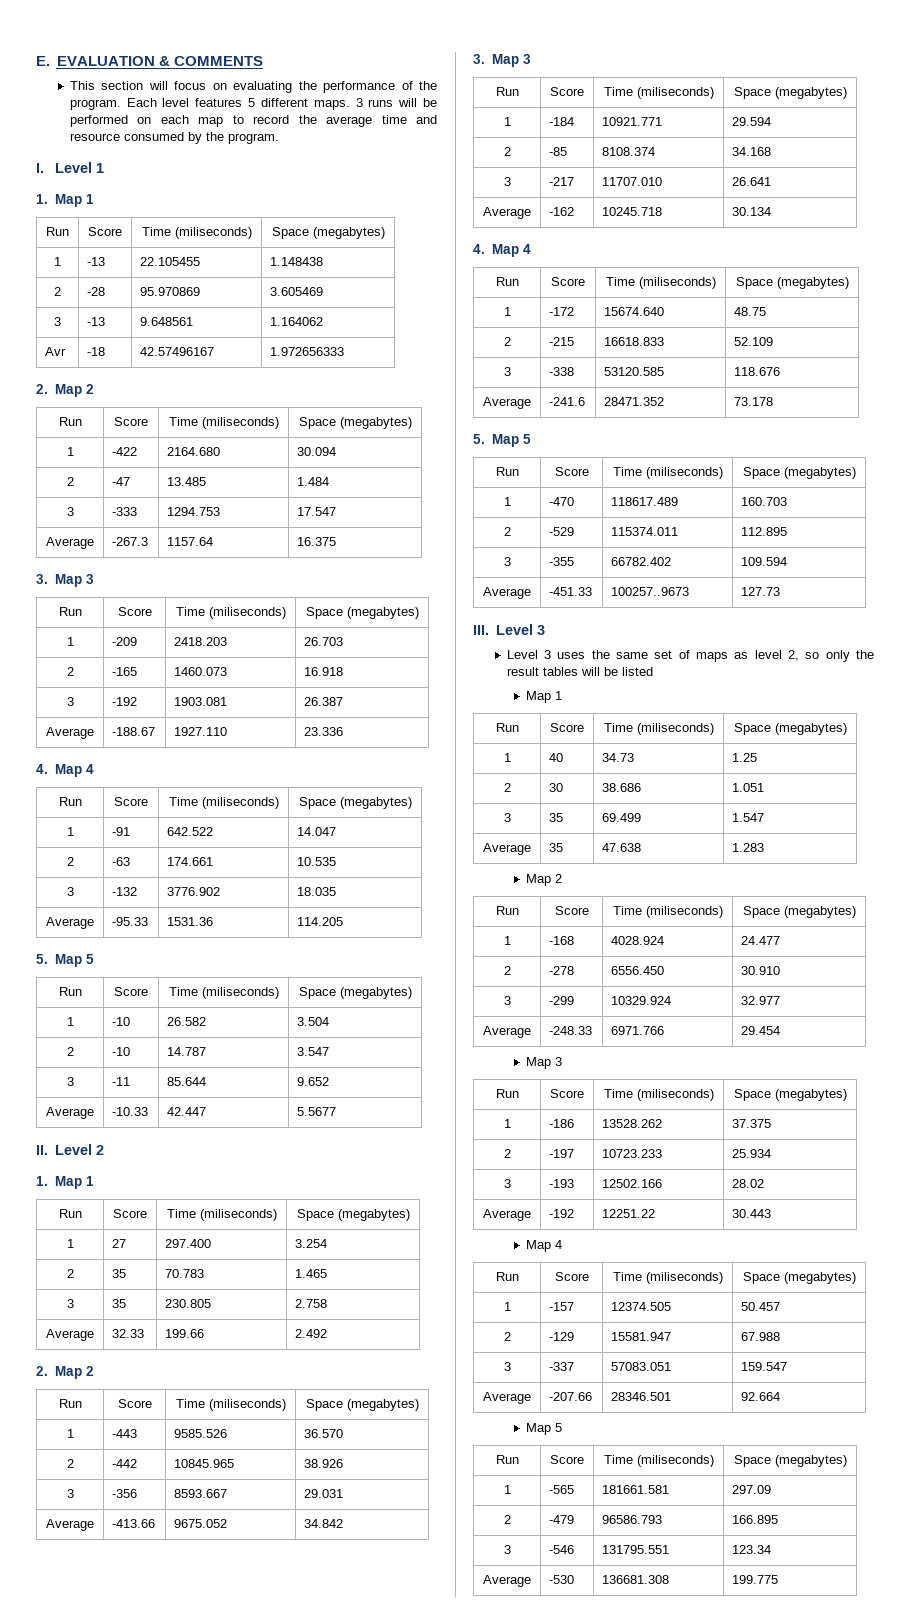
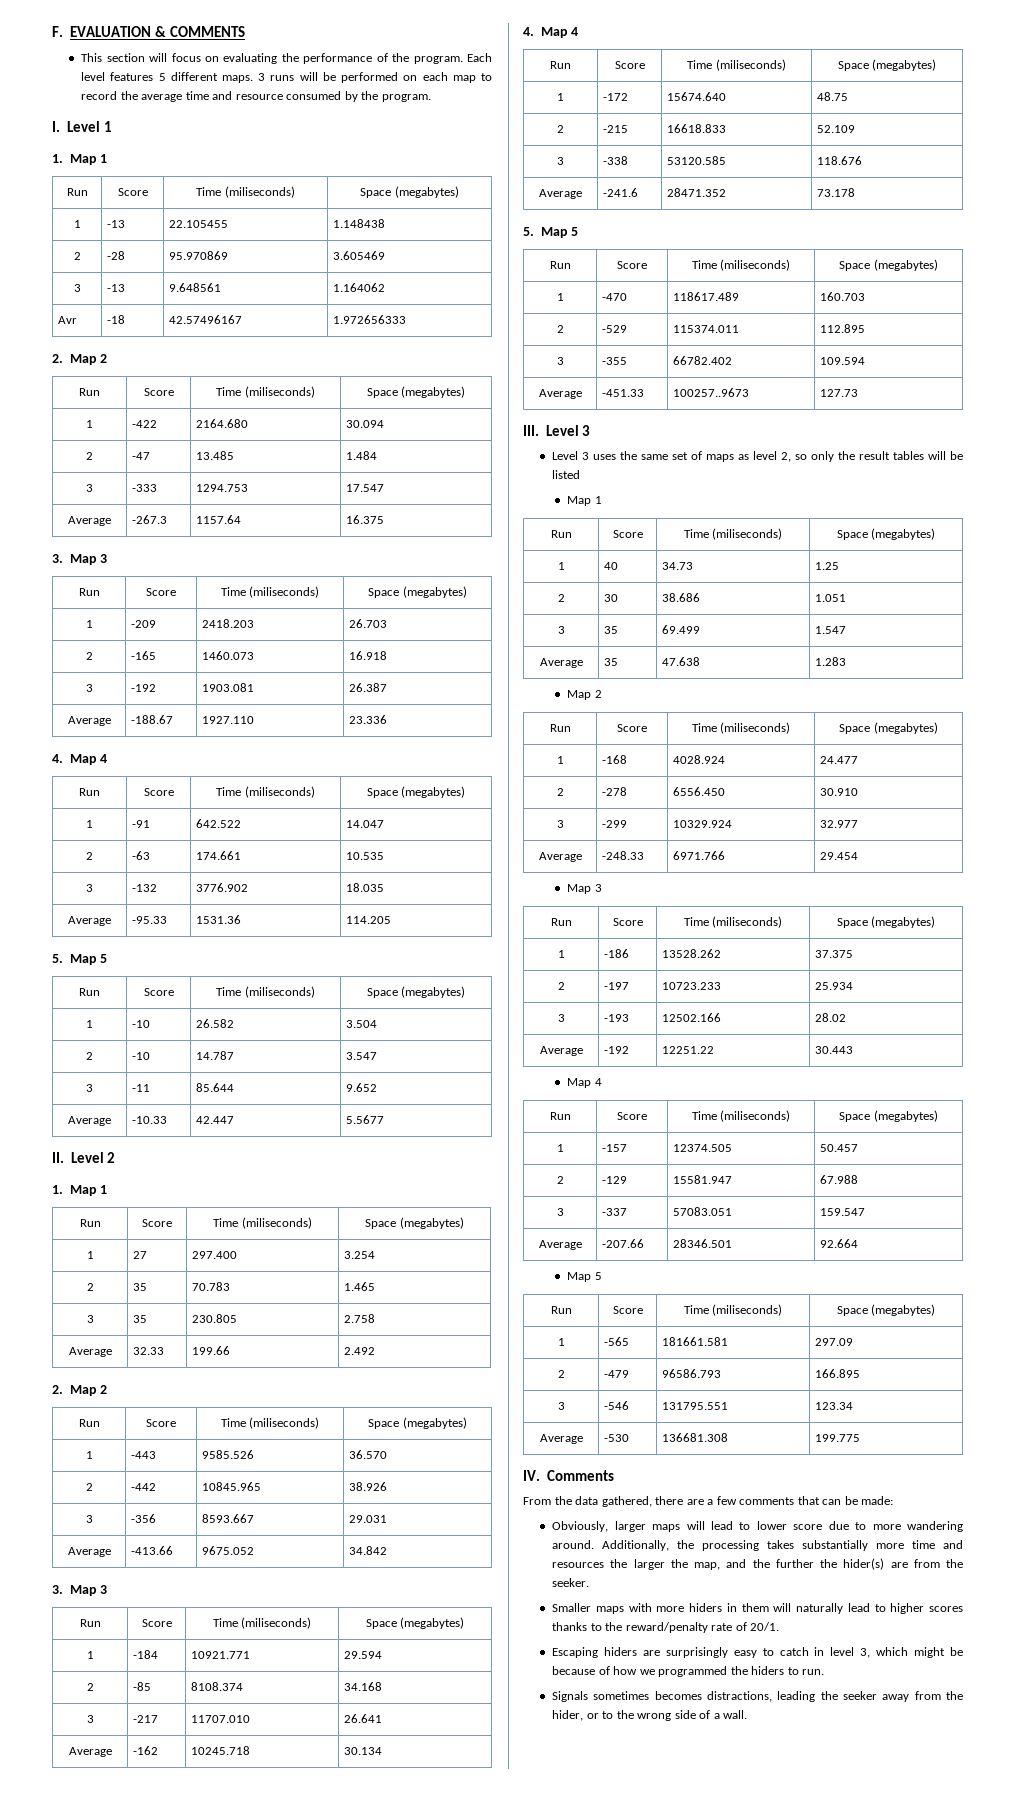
[36,56,50,66] E. -> [52,26,63,37] F.
(779, 1579) none -> [523,1470,614,1481] [523,1496,894,1507] [552,1521,964,1532] [552,1540,963,1551] [552,1558,963,1570] [552,1578,590,1587] [552,1603,963,1614] [552,1622,780,1633] [552,1647,963,1658] [552,1666,825,1677] [552,1691,963,1702] [552,1710,748,1721] // IV. Comments // From the data gathered, there are a few comments that can be made: // Obviously, larger maps will lead to lower score due to more wandering around. Additionally, the processing takes substantially more time and resources the larger the map, and the further the hider(s) are from the seeker. // Smaller maps with more hiders in them will naturally lead to higher scores thanks to the reward/penalty rate of 20/1. // Escaping hiders are surprisingly easy to catch in level 3, which might be because of how we programmed the hiders to run. // Signals sometimes becomes distractions, leading the seeker away from the hider, or to the wrong side of a wall.

